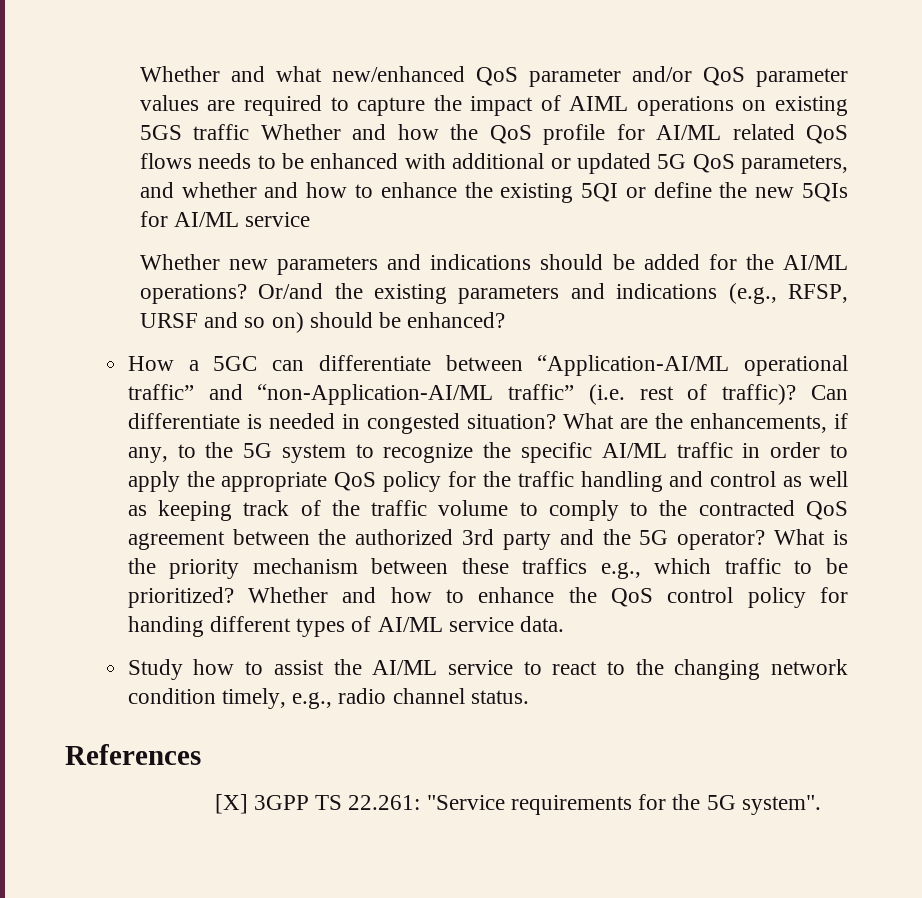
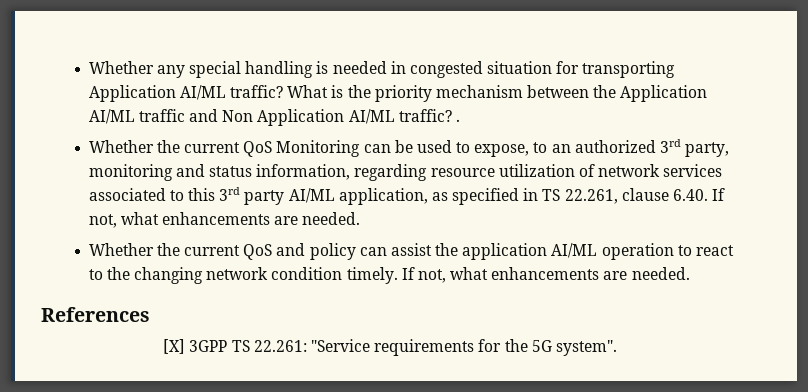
[139,66,848,87] [139,95,848,116] [139,124,848,145] [139,153,848,174] [139,182,848,203] [139,211,311,227] [139,254,849,275] [139,283,848,304] [139,312,506,333] [127,355,848,376] [127,384,848,405] [127,413,848,434] [127,442,849,463] [127,471,849,492] [127,500,848,521] [127,529,766,550] Whether and what new/enhanced QoS parameter and/or QoS parameter values are required to capture the impact of AIML operations on existing 5GS traffic Whether and how the QoS profile for AI/ML related QoS flows needs to be enhanced with additional or updated 5G QoS parameters, and whether and how to enhance the existing 5QI or define the new 5QIs for AI/ML service // Whether new parameters and indications should be added for the AI/ML operations? Or/and the existing parameters and indications (e.g., RFSP, URSF and so on) should be enhanced? // How a 5GC can differentiate between “Application-AI/ML operational traffic” and “non-Application-AI/ML traffic” (i.e. rest of traffic)? Can differentiate is needed in congested situation? What are the enhancements, if any, to the 5G system to recognize the specific AI/ML traffic in order to apply the appropriate QoS policy for the traffic handling and control as well as keeping track of the traffic volume to comply to the contracted QoS agreement between the authorized 3rd party and the 5G operator? -> [88,61,676,78] [88,85,283,102] Whether any special handling is needed in congested situation for transporting Application AI/ML traffic?
[461,558,848,579] [127,587,848,608] [127,616,565,637] [127,659,513,680] these traffics e.g., which traffic to be prioritized? Whether and how to enhance the QoS control policy for handing different types of AI/ML service data. // Study how to assist the AI/ML service -> [593,85,708,102] [88,109,460,126] [88,139,730,157] [88,164,723,181] [88,187,726,205] [88,212,361,228] [88,243,674,260] the Application AI/ML traffic and Non Application AI/ML traffic? . // Whether the current QoS Monitoring can be used to expose, to an authorized 3rd party, monitoring and status information, regarding resource utilization of network services associated to this 3rd party AI/ML application, as specified in TS 22.261, clause 6.40. If not, what enhancements are needed. // Whether the current QoS and policy can assist the application AI/ML operation
[221,688,529,709] timely, e.g., radio channel status. -> [346,267,690,284] timely. If not, what enhancements are needed.

